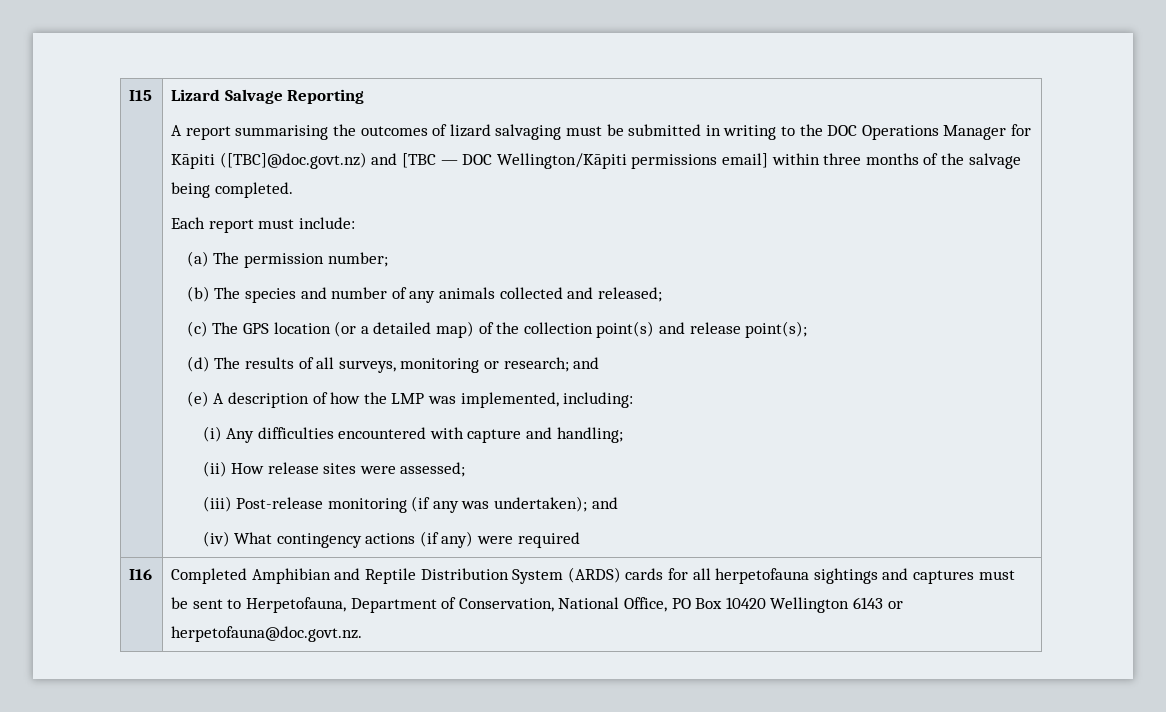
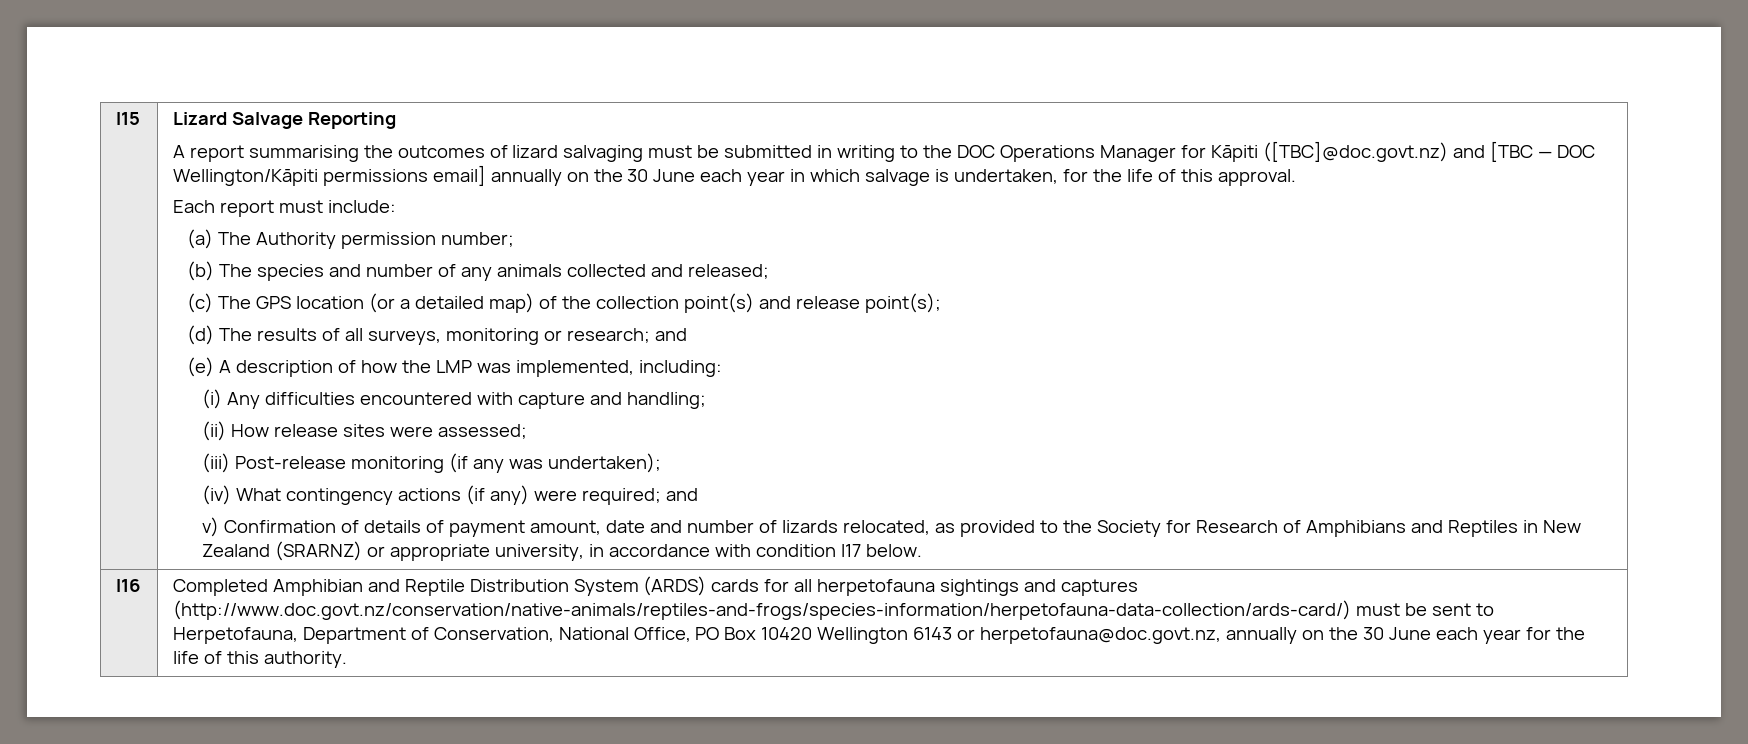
[771,153,1021,169] [171,182,293,198] within three months of the salvage being completed. -> [490,169,1297,186] annually on the 30 June each year in which salvage is undertaken, for the life of this approval.
(240, 258) none -> [256,232,337,249] Authority
[591,497,618,509] and -> (661, 463) none
[517,532,580,548] required -> [581,488,698,505] [201,517,1581,537] [201,541,922,561] required; and // v) Confirmation of details of payment amount, date and number of lizards relocated, as provided to the Society for Research of Amphibians and Reptiles in New Zealand (SRARNZ) or appropriate university, in accordance with condition I17 below.
(974, 577) none -> [172,600,1351,620] (http://www.doc.govt.nz/conservation/native-animals/reptiles-and-frogs/species-information/herpetofauna-data-collection/ards-card/)
[171,626,363,642] herpetofauna@doc.govt.nz. -> [980,627,1586,644] [172,651,347,668] herpetofauna@doc.govt.nz, annually on the 30 June each year for the life of this authority.

